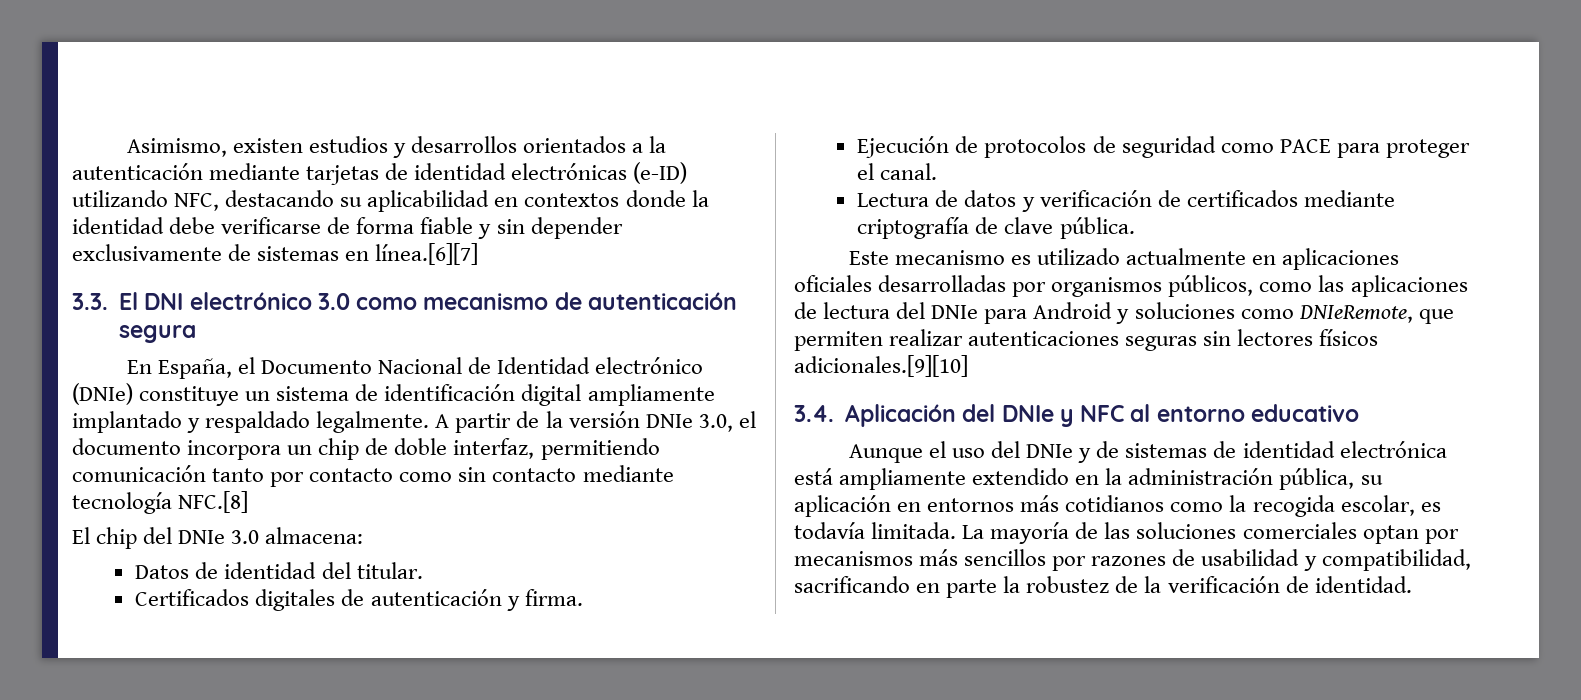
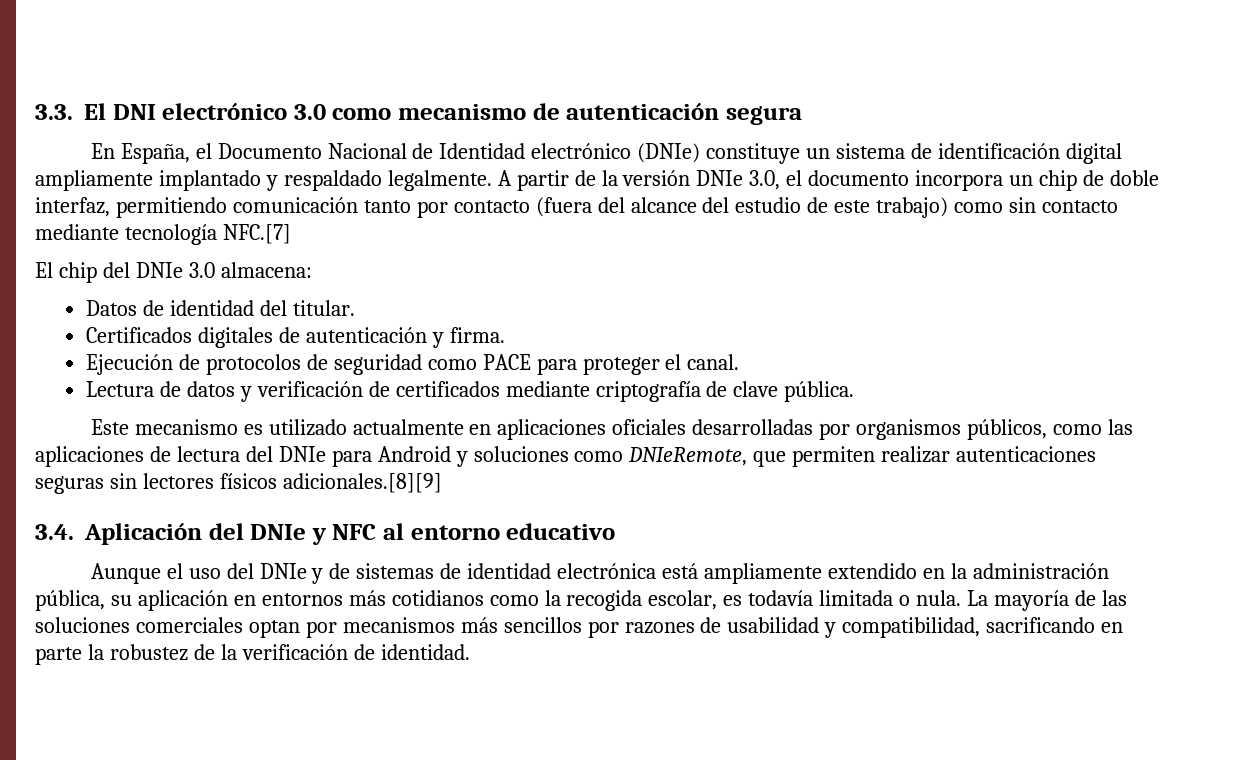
[126,136,667,158] [72,162,688,185] [72,190,709,212] [72,217,623,239] [72,243,479,265] Asimismo, existen estudios y desarrollos orientados a la autenticación mediante tarjetas de identidad electrónicas (e-ID) utilizando NFC, destacando su aplicabilidad en contextos donde la identidad debe verificarse de forma fiable y sin depender exclusivamente de sistemas en línea.[6][7] // -> (35, 112) none
(394, 475) none -> [535,197,949,218] (fuera del alcance del estudio de este trabajo)
[178,491,249,513] NFC.[8] -> [222,224,291,244] NFC.[7]
[794,355,968,377] adicionales.[9][10] -> [282,473,442,493] adicionales.[8][9]
[871,522,957,539] limitada. -> [819,590,962,606] limitada o nula.

